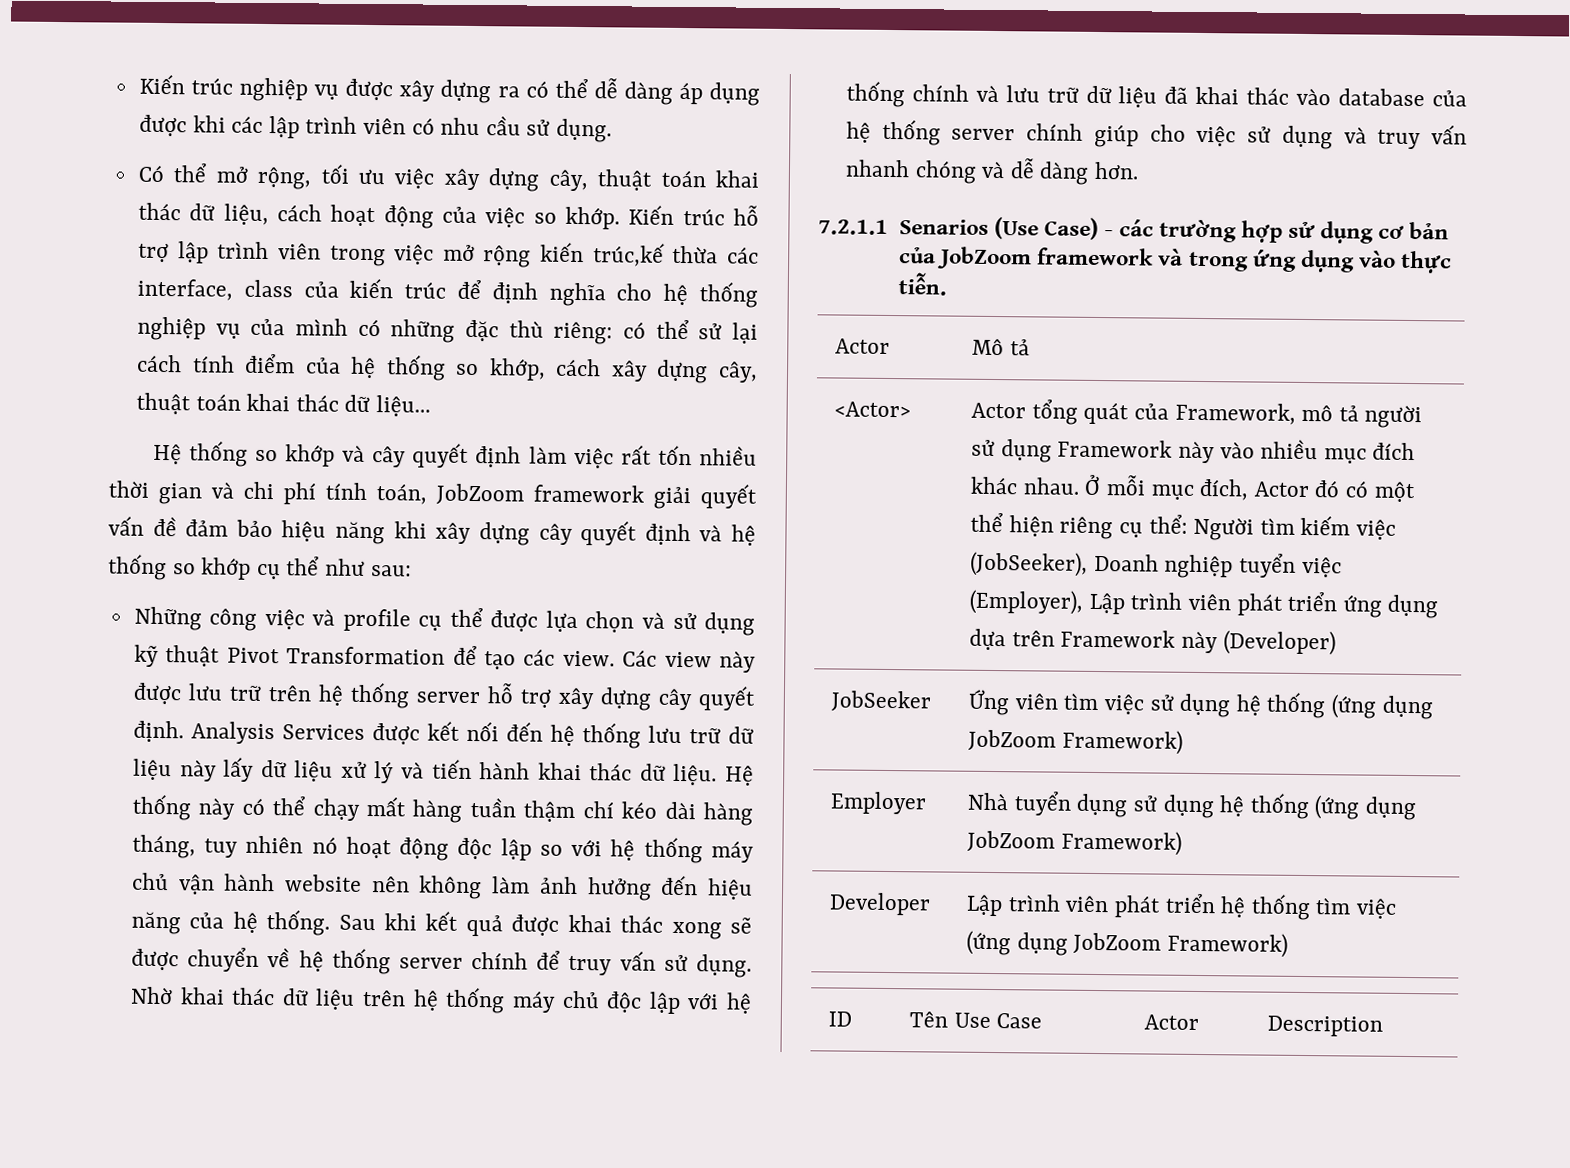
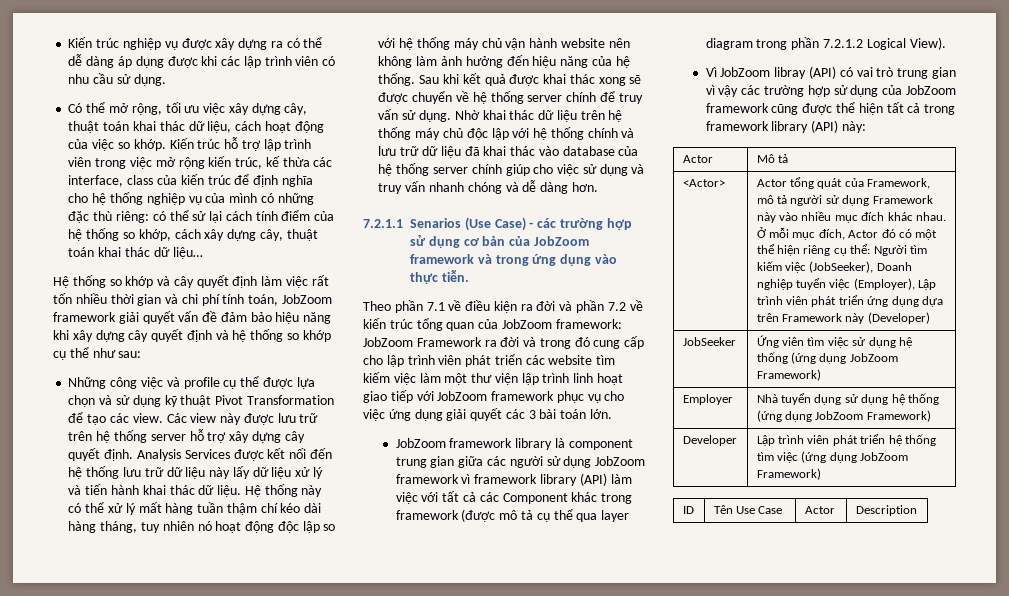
[592,243,665,267] trúc,kế -> [235,156,280,169] trúc, kế
[312,798,360,821] chạy -> [107,503,136,515] xử lý
(948, 284) none -> [363,300,643,313] [363,318,622,331] [363,336,645,349] [363,354,616,367] [363,372,624,385] [363,390,625,403] [363,408,613,421] [395,438,633,450] [395,456,646,468] [395,473,632,486] [395,491,633,504] [395,509,630,522] [705,37,946,50] [705,66,956,79] [705,85,956,97] [705,102,956,115] [705,120,867,133] // Theo phần 7.1 về điều kiện ra đời và phần 7.2 về kiến trúc tổng quan của JobZoom framework: JobZoom Framework ra đời và trong đó cung cấp cho lập trình viên phát triển các website tìm kiếm việc làm một thư viện lập trình linh hoạt giao tiếp với JobZoom framework phục vụ cho việc ứng dụng giải quyết các 3 bài toán lớn. // JobZoom framework library là component trung gian giữa các người sử dụng JobZoom framework vì framework library (API) làm việc với tất cả các Component khác trong framework (được mô tả cụ thể qua layer diagram trong phần 7.2.1.2 Logical View). // Vì JobZoom libray (API) có vai trò trung gian vì vậy các trường hợp sử dụng của JobZoom framework cũng được thể hiện tất cả trong framework library (API) này:

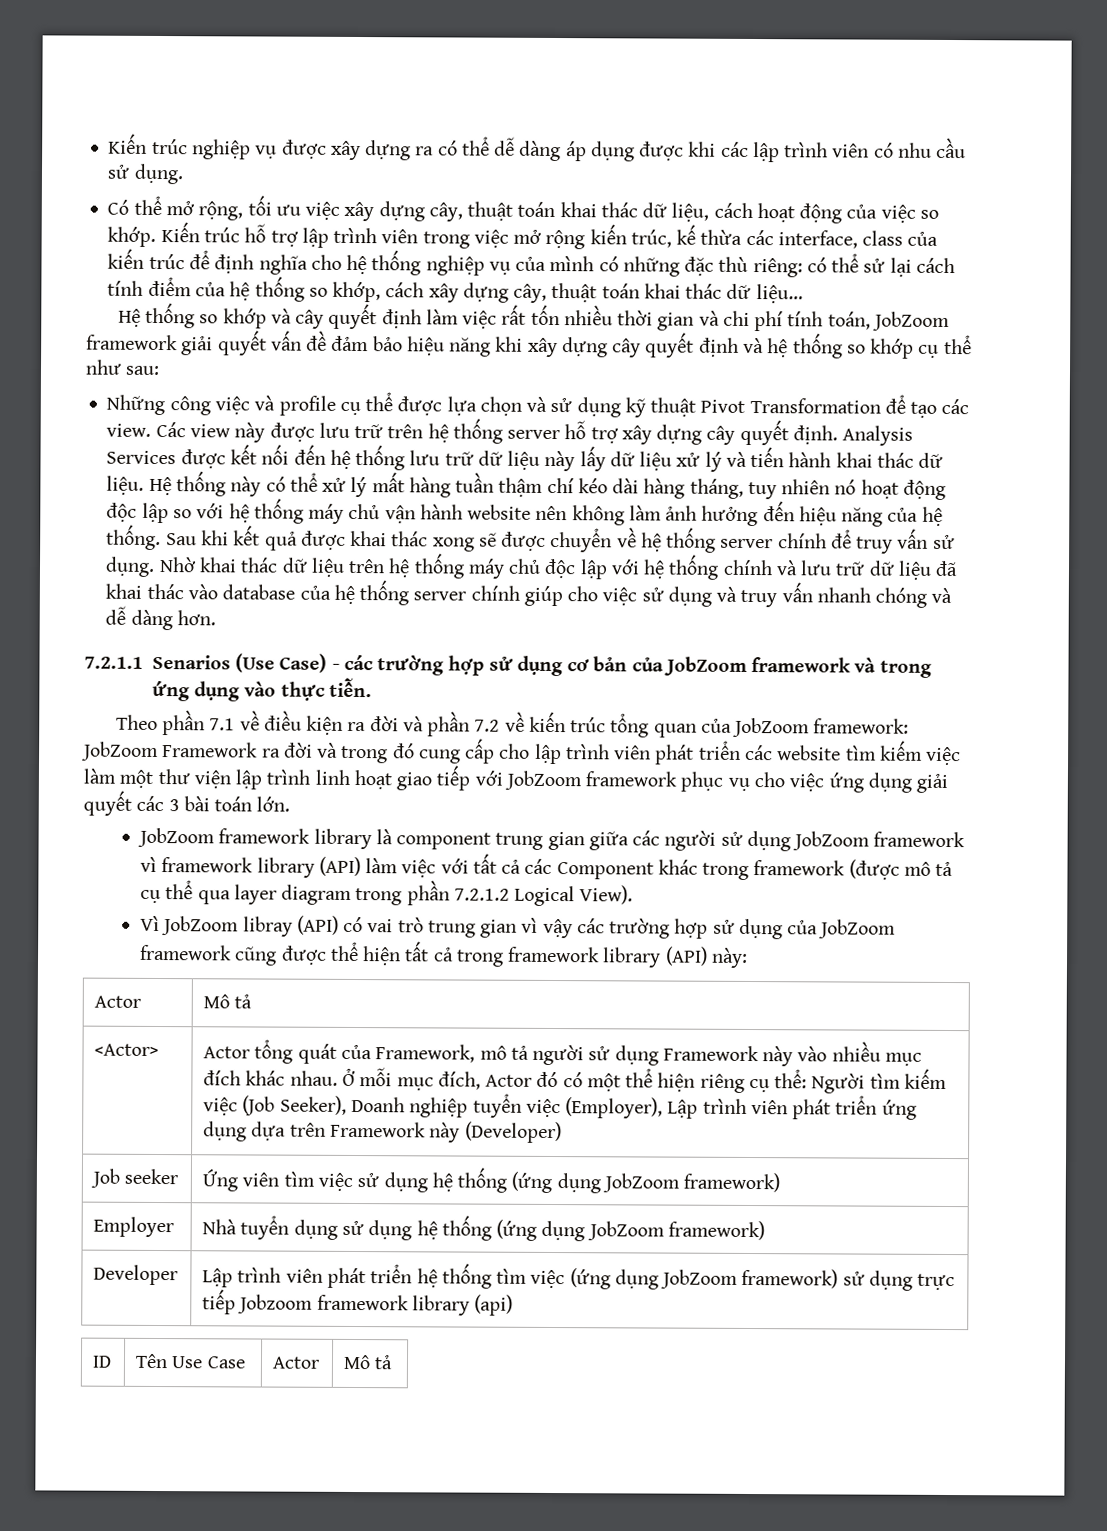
[809,261,874,273] (JobSeeker), -> [242,1095,347,1116] (Job Seeker),
[682,337,736,346] JobSeeker -> [90,1168,179,1188] Job seeker
[756,369,821,381] Framework) -> [683,1172,781,1193] framework)
[866,410,931,422] Framework) -> [667,1220,765,1241] framework)
[756,468,821,480] Framework) -> [741,1268,956,1291] [202,1289,514,1316] framework) sử dụng trực tiếp Jobzoom framework library (api)
[855,505,917,516] Description -> [343,1354,394,1370] Mô tả

